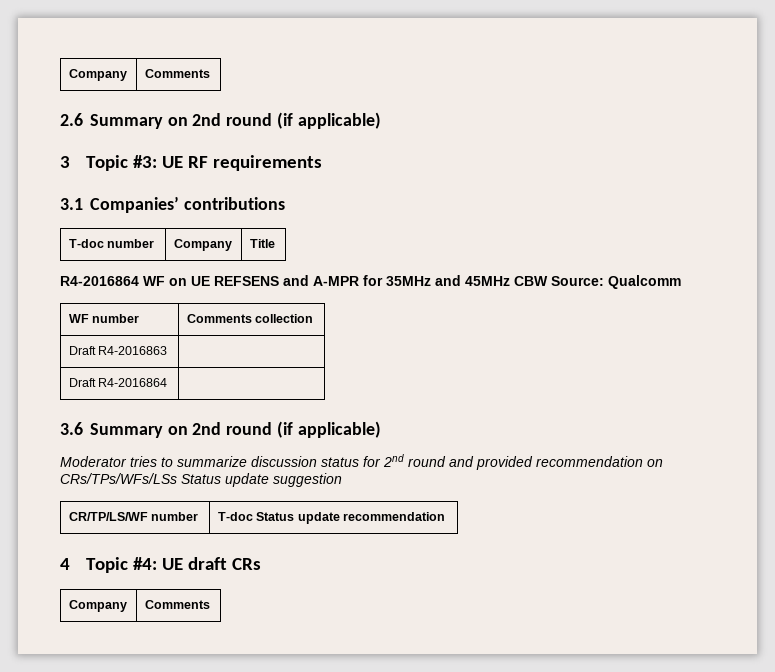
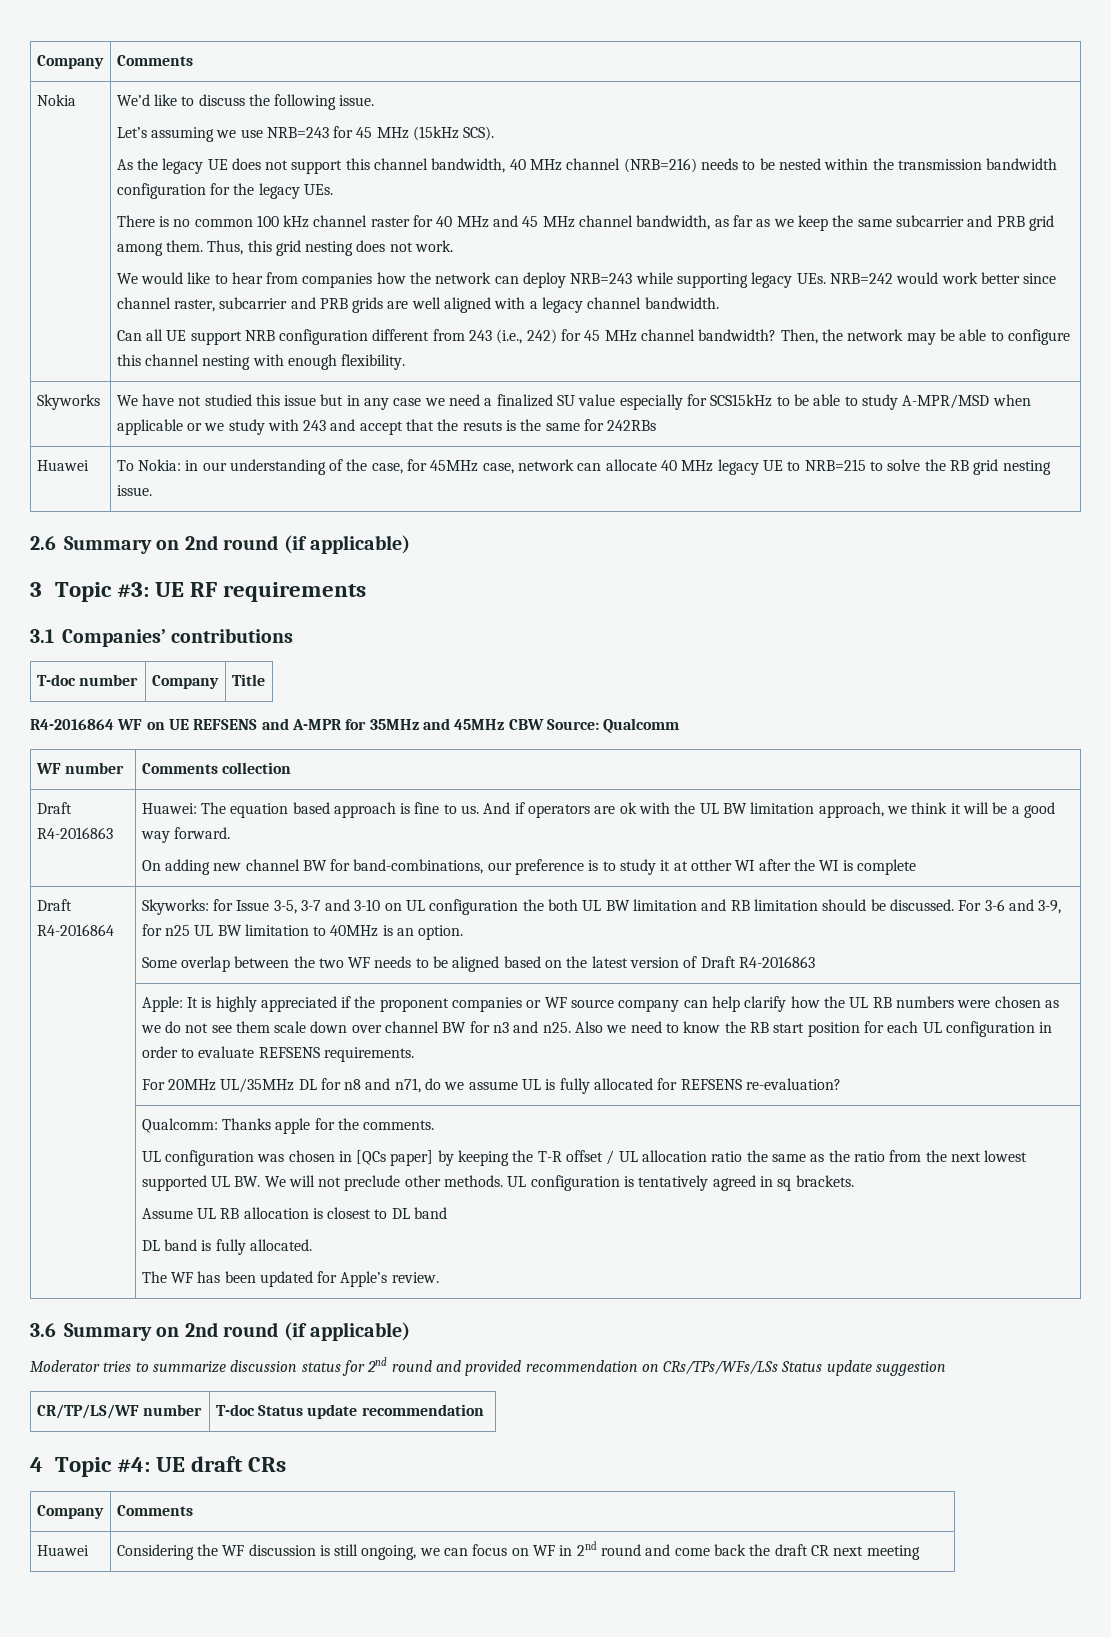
[68,69,127,81] [144,69,210,78] Company | Comments -> [36,55,104,69] [116,55,193,66] [36,94,76,106] [116,94,375,110] [116,126,495,142] [116,158,1058,174] [116,183,333,199] [116,215,1054,231] [116,240,454,256] [116,272,1057,288] [116,297,719,313] [116,329,1070,345] [116,354,406,370] [36,394,100,410] [116,394,1031,410] [116,419,657,435] [36,460,89,471] [116,459,1051,475] [116,485,152,496] Company | Comments // Nokia | We’d like to discuss the following issue. // Let’s assuming we use NRB=243 for 45 MHz (15kHz SCS). // As the legacy UE does not support this channel bandwidth, 40 MHz channel (NRB=216) needs to be nested within the transmission bandwidth configuration for the legacy UEs. // There is no common 100 kHz channel raster for 40 MHz and 45 MHz channel bandwidth, as far as we keep the same subcarrier and PRB grid among them. Thus, this grid nesting does not work. // We would like to hear from companies how the network can deploy NRB=243 while supporting legacy UEs. NRB=242 would work better since channel raster, subcarrier and PRB grids are well aligned with a legacy channel bandwidth. // Can all UE support NRB configuration different from 243 (i.e., 242) for 45 MHz channel bandwidth? Then, the network may be able to configure this channel nesting with enough flexibility. // Skyworks | We have not studied this issue but in any case we need a finalized SU value especially for SCS15kHz to be able to study A-MPR/MSD when applicable or we study with 243 and accept that the resuts is the same for 242RBs // Huawei | To Nokia: in our understanding of the case, for 45MHz case, network can allocate 40 MHz legacy UE to NRB=215 to solve the RB grid nesting issue.
[68,378,168,387] // Draft R4-2016864 | -> [141,802,1055,818] [140,827,230,843] [141,859,916,875] [36,899,72,911] [36,924,114,936] [141,899,1062,915] [141,924,464,940] [141,956,815,972] [141,996,1059,1012] [140,1021,1053,1037] [141,1046,414,1062] [141,1078,841,1094] [141,1118,435,1134] [141,1150,1028,1166] [141,1175,854,1191] [141,1207,448,1219] [141,1239,312,1255] [141,1271,439,1287] Huawei: The equation based approach is fine to us. And if operators are ok with the UL BW limitation approach, we think it will be a good way forward. // On adding new channel BW for band-combinations, our preference is to study it at otther WI after the WI is complete // Draft R4-2016864 | Skyworks: for Issue 3-5, 3-7 and 3-10 on UL configuration the both UL BW limitation and RB limitation should be discussed. For 3-6 and 3-9, for n25 UL BW limitation to 40MHz is an option. // Some overlap between the two WF needs to be aligned based on the latest version of Draft R4-2016863 // | Apple: It is highly appreciated if the proponent companies or WF source company can help clarify how the UL RB numbers were chosen as we do not see them scale down over channel BW for n3 and n25. Also we need to know the RB start position for each UL configuration in order to evaluate REFSENS requirements. // For 20MHz UL/35MHz DL for n8 and n71, do we assume UL is fully allocated for REFSENS re-evaluation? // | Qualcomm: Thanks apple for the comments. // UL configuration was chosen in [QCs paper] by keeping the T-R offset / UL allocation ratio the same as the ratio from the next lowest supported UL BW. We will not preclude other methods. UL configuration is tentatively agreed in sq brackets. // Assume UL RB allocation is closest to DL band // DL band is fully allocated. // The WF has been updated for Apple’s review.
(210, 604) none -> [36,1545,89,1556] [116,1541,920,1560] // Huawei | Considering the WF discussion is still ongoing, we can focus on WF in 2nd round and come back the draft CR next meeting

